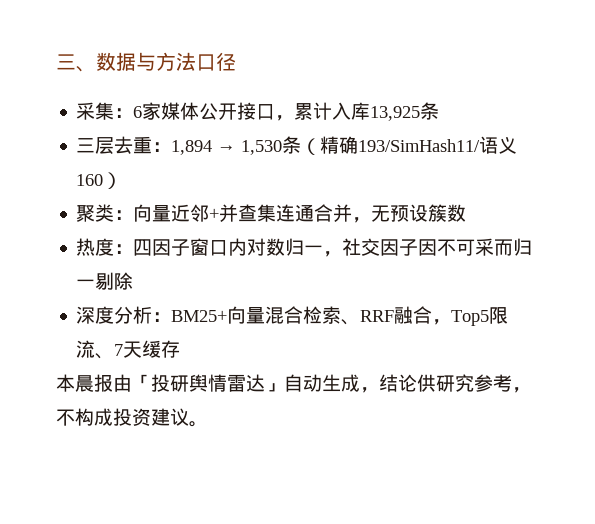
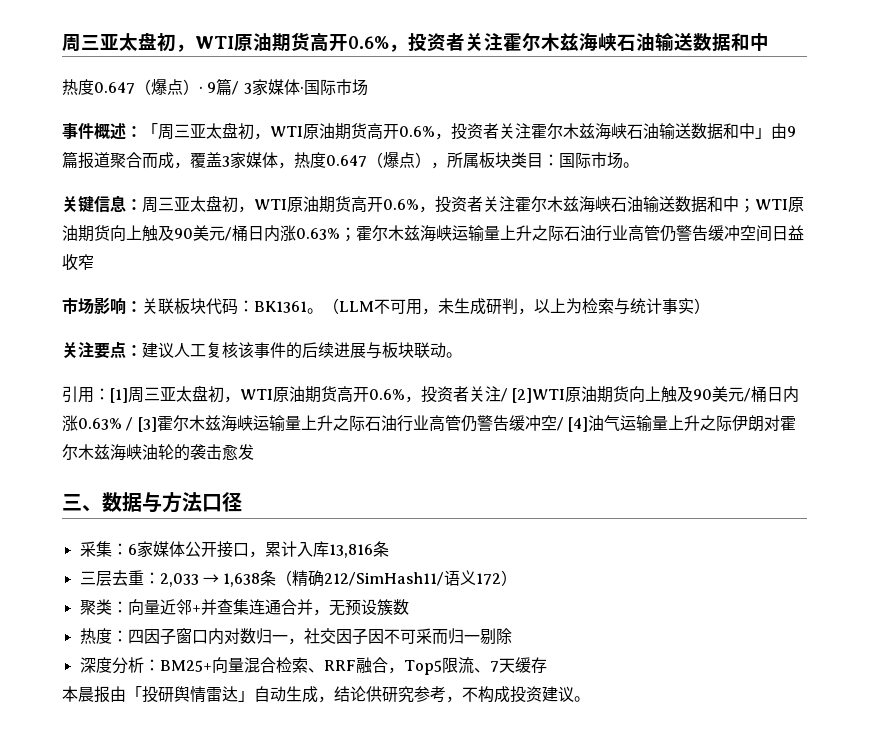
(56, 62) none -> [62,32,769,52] [62,78,368,96] [62,122,796,140] [62,151,639,169] [62,195,804,213] [62,225,804,242] [62,254,94,271] [62,297,710,315] [62,341,462,359] [62,385,800,403] [62,415,796,432] [62,444,254,461] 周三亚太盘初，WTI原油期货高开0.6%，投资者关注霍尔木兹海峡石油输送数据和中 // 热度0.647（爆点）· 9篇/ 3家媒体·国际市场 // 事件概述：「周三亚太盘初，WTI原油期货高开0.6%，投资者关注霍尔木兹海峡石油输送数据和中」由9篇报道聚合而成，覆盖3家媒体，热度0.647（爆点），所属板块类目：国际市场。 // 关键信息：周三亚太盘初，WTI原油期货高开0.6%，投资者关注霍尔木兹海峡石油输送数据和中；WTI原油期货向上触及90美元/桶日内涨0.63%；霍尔木兹海峡运输量上升之际石油行业高管仍警告缓冲空间日益收窄 // 市场影响：关联板块代码：BK1361。（LLM不可用，未生成研判，以上为检索与统计事实） // 关注要点：建议人工复核该事件的后续进展与板块联动。 // 引用：[1]周三亚太盘初，WTI原油期货高开0.6%，投资者关注/ [2]WTI原油期货向上触及90美元/桶日内涨0.63% / [3]霍尔木兹海峡运输量上升之际石油行业高管仍警告缓冲空/ [4]油气运输量上升之际伊朗对霍尔木兹海峡油轮的袭击愈发 //
[370,106,421,121] 13,925 -> [328,544,373,558] 13,816
[171,136,518,155] [76,174,104,186] 1,894 → 1,530条（精确193/SimHash11/语义160 -> [159,570,502,587] 2,033 → 1,638条（精确212/SimHash11/语义172

